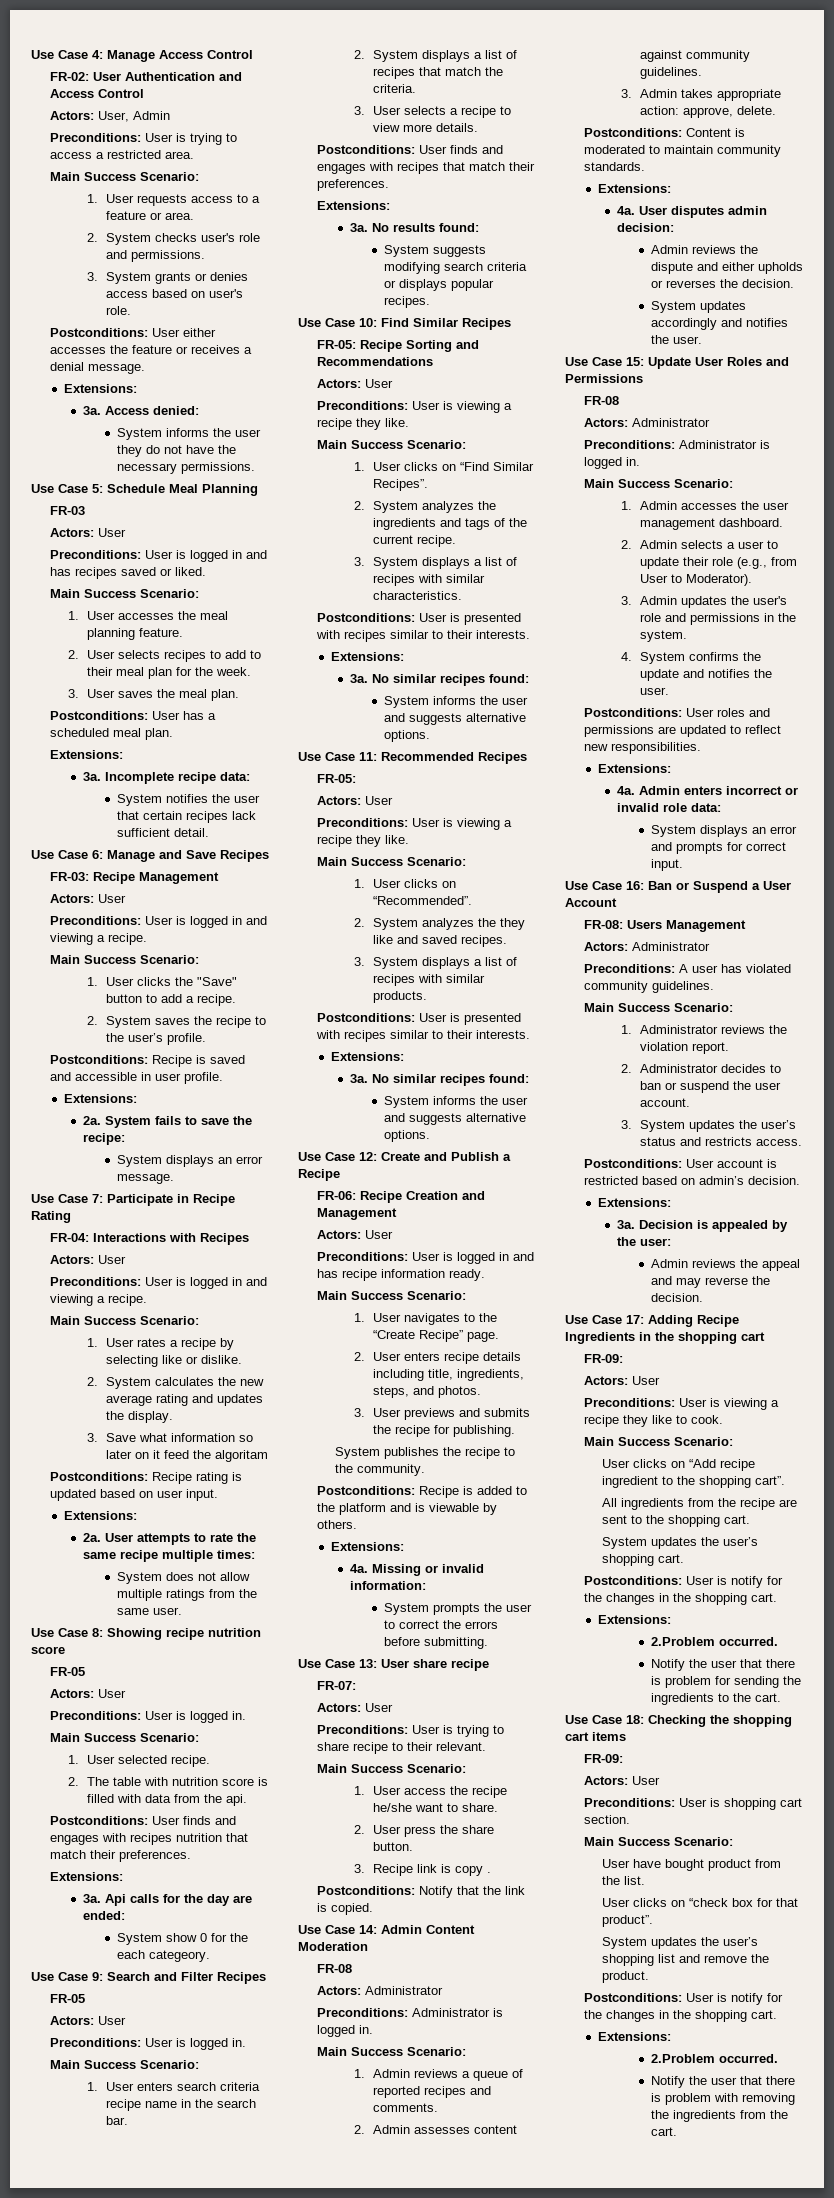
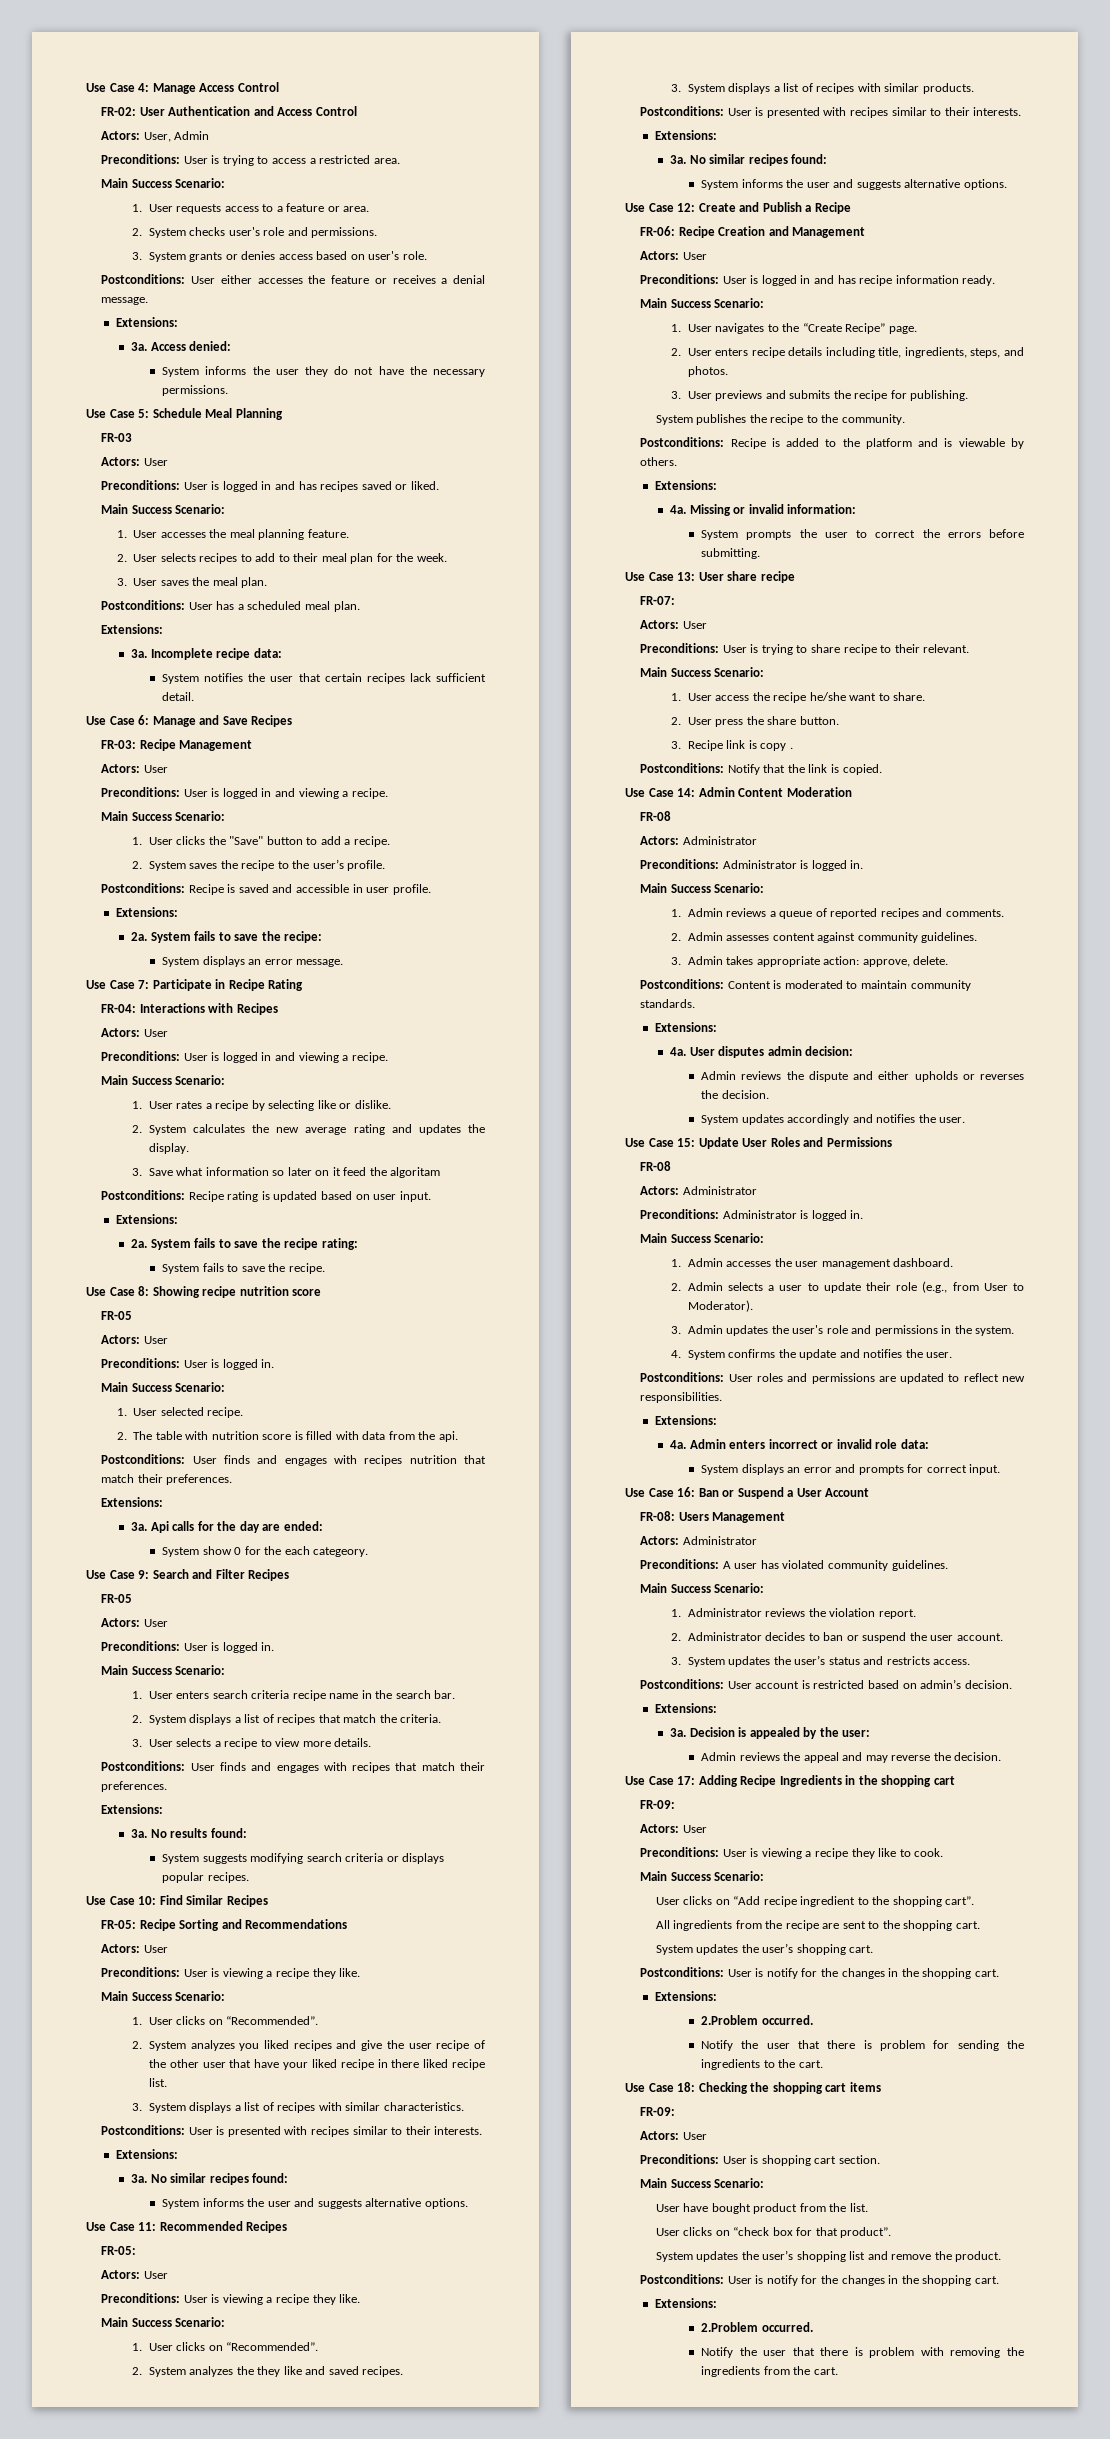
[104,1533,256,1545] [82,1550,255,1562] [116,1572,250,1584] [116,1589,257,1601] [116,1607,182,1615] User attempts to rate the same recipe multiple times: // System does not allow multiple ratings from the same user. -> [150,1238,358,1250] [162,1263,325,1274] System fails to save the recipe rating: // System fails to save the recipe.
[459,462,534,471] [372,479,428,491] [354,501,496,513] [372,518,527,530] [372,535,456,547] “Find Similar Recipes”. // 2. System analyzes the ingredients and tags of the current recipe. -> [226,2016,319,2025] [132,2040,486,2051] [148,2059,485,2070] [148,2078,167,2087] “Recommended”. // 2. System analyzes you liked recipes and give the user recipe of the other user that have your liked recipe in there liked recipe list.

